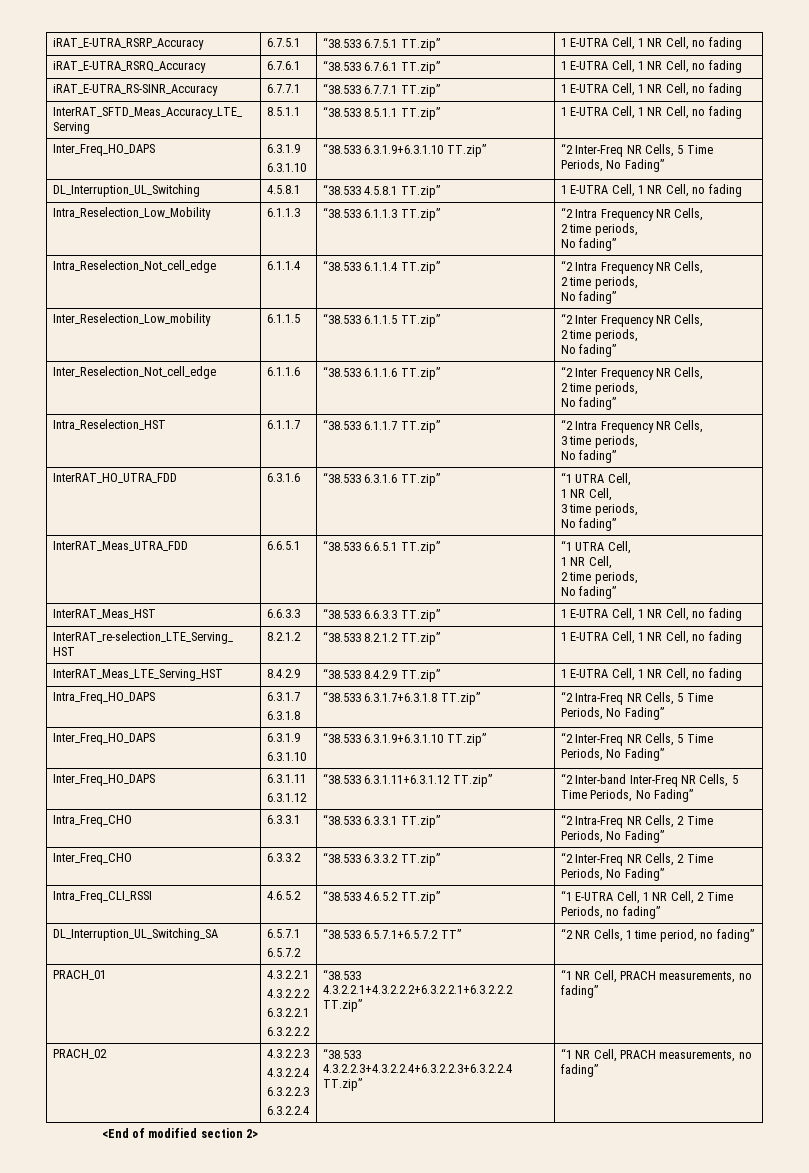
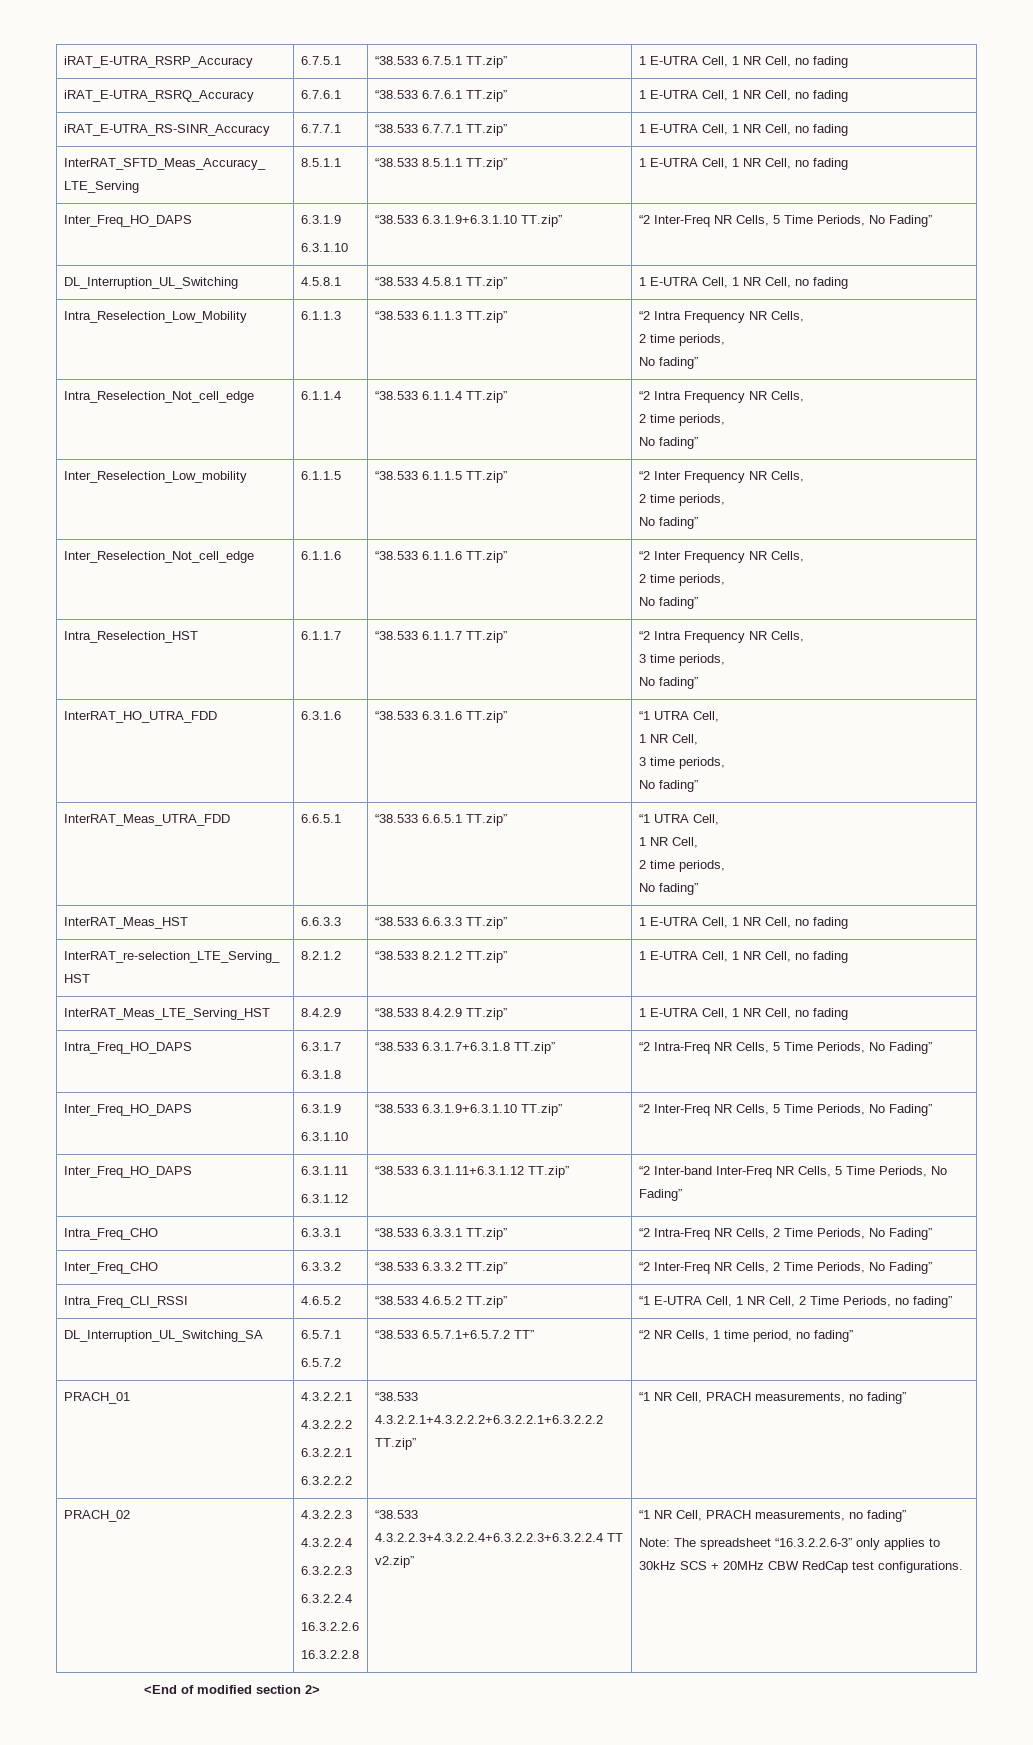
(309, 1110) none -> [300,1622,359,1631] [300,1650,359,1659] // 16.3.2.2.6 // 16.3.2.2.8
[322,1078,362,1091] [560,1048,752,1062] [560,1064,598,1077] TT.zip” | “1 NR Cell, PRACH measurements, no fading” -> [606,1533,623,1542] [374,1556,414,1568] [638,1510,906,1522] [638,1538,940,1550] [638,1561,963,1573] TT v2.zip” | “1 NR Cell, PRACH measurements, no fading” // Note: The spreadsheet “16.3.2.2.6-3” only applies to 30kHz SCS + 20MHz CBW RedCap test configurations.

